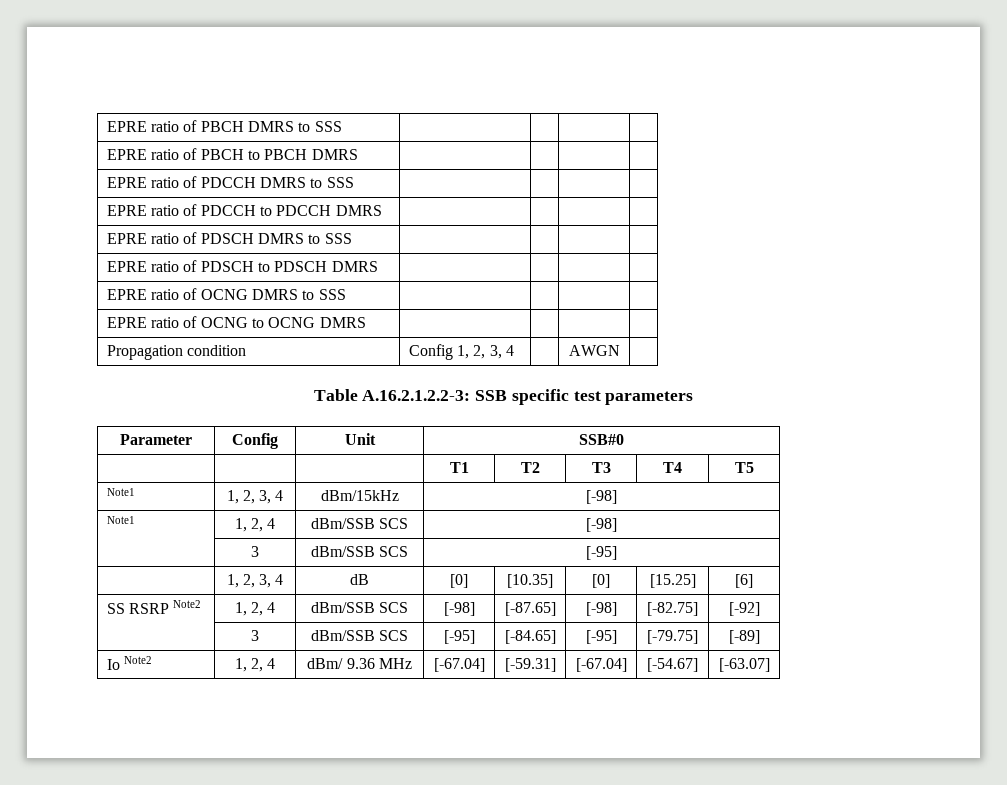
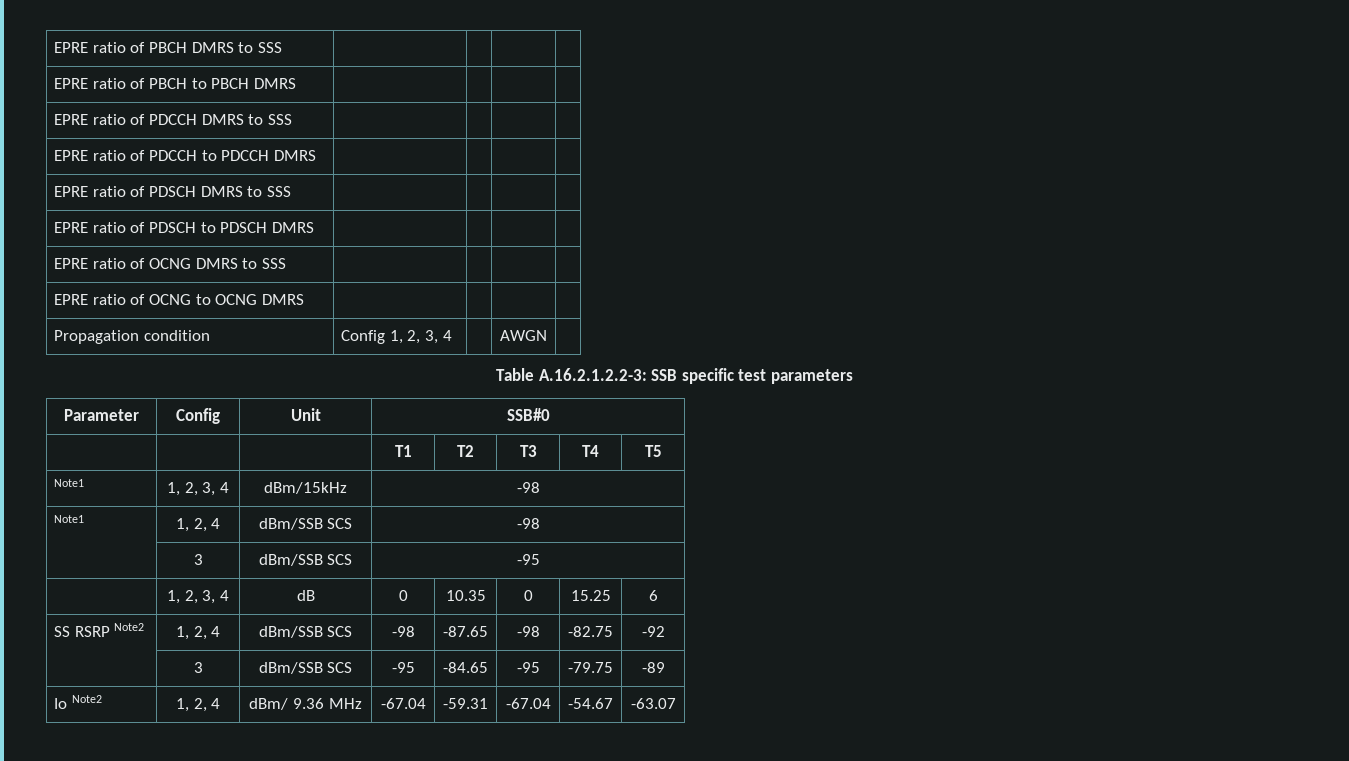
[586,490,617,504] [-98] -> [516,482,540,493] -98
[586,518,617,532] [251,546,259,557] [310,546,409,557] [586,546,617,560] [-98] // | 3 | dBm/SSB SCS | [-95] -> [516,518,540,529] [193,554,203,565] [258,554,353,566] [516,554,540,565] -98 // | 3 | dBm/SSB SCS | -95
[450,574,468,588] [507,574,553,588] [592,574,610,588] [649,574,696,588] [735,574,753,588] [0] | [10.35] | [0] | [15.25] | [6] -> [398,590,408,601] [445,590,486,601] [523,590,533,601] [570,590,611,601] [648,590,658,601] 0 | 10.35 | 0 | 15.25 | 6
[443,602,475,616] [504,602,556,616] [585,602,617,616] [647,602,698,616] [728,602,760,616] [251,630,259,641] [310,630,409,641] [443,630,475,644] [504,630,556,644] [585,630,617,644] [647,630,698,644] [728,630,760,644] [-98] | [-87.65] | [-98] | [-82.75] | [-92] // | 3 | dBm/SSB SCS | [-95] | [-84.65] | [-95] | [-79.75] | [-89] -> [391,626,415,637] [443,626,488,637] [516,626,540,637] [568,626,613,637] [641,626,665,637] [193,662,203,673] [258,662,353,674] [391,662,415,673] [443,662,488,673] [516,662,540,673] [568,662,613,673] [641,662,665,673] -98 | -87.65 | -98 | -82.75 | -92 // | 3 | dBm/SSB SCS | -95 | -84.65 | -95 | -79.75 | -89
[433,658,485,672] [504,658,556,672] [575,658,627,672] [647,658,698,672] [718,658,770,672] [-67.04] | [-59.31] | [-67.04] | [-54.67] | [-63.07] -> [380,698,426,709] [443,698,488,709] [505,698,551,709] [568,698,613,709] [630,698,676,709] -67.04 | -59.31 | -67.04 | -54.67 | -63.07

